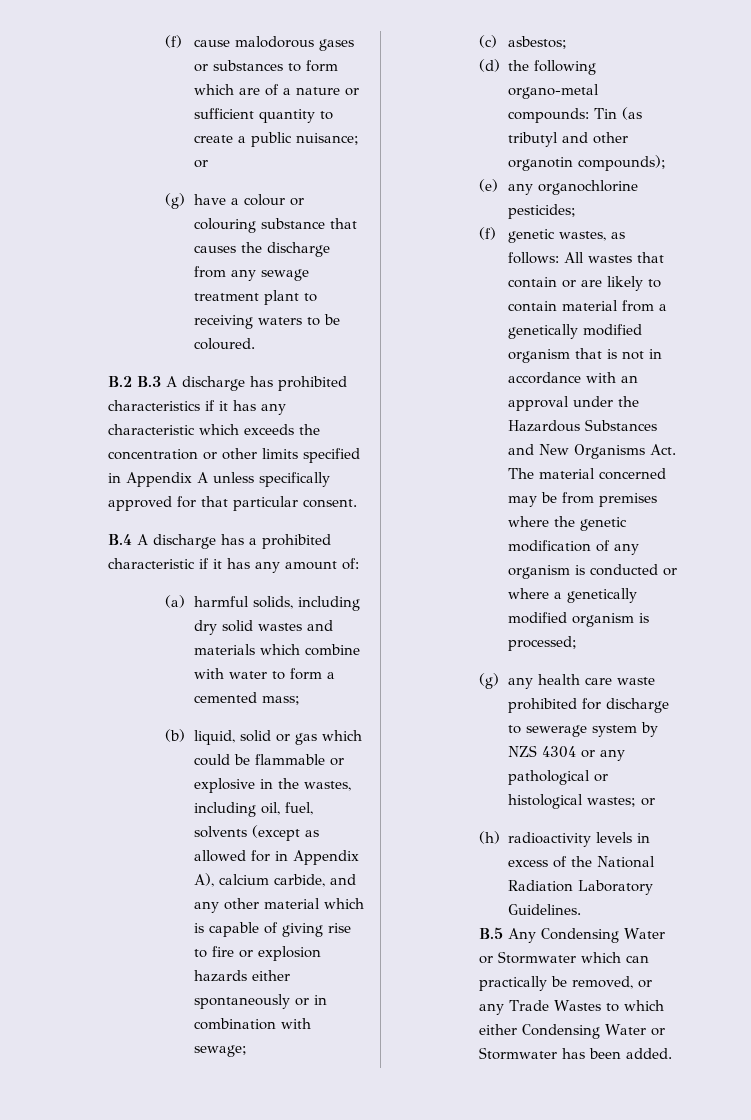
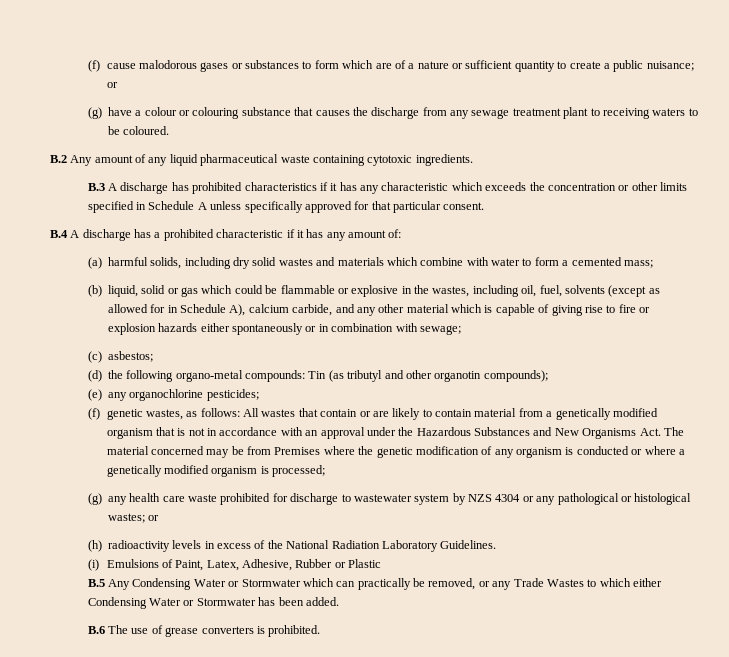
(132, 381) none -> [70,154,473,166] Any amount of any liquid pharmaceutical waste containing cytotoxic ingredients. //
[125,472,192,487] Appendix -> [148,201,195,210] Schedule
[293,850,360,865] Appendix -> [180,304,227,313] Schedule
[599,493,658,507] premises -> [274,447,321,455] Premises
[526,725,588,737] sewerage -> [353,494,412,502] wastewater
(582, 909) none -> [87,559,382,571] // (i) Emulsions of Paint, Latex, Adhesive, Rubber or Plastic
(673, 1053) none -> [87,625,321,637] // B.6 The use of grease converters is prohibited.

